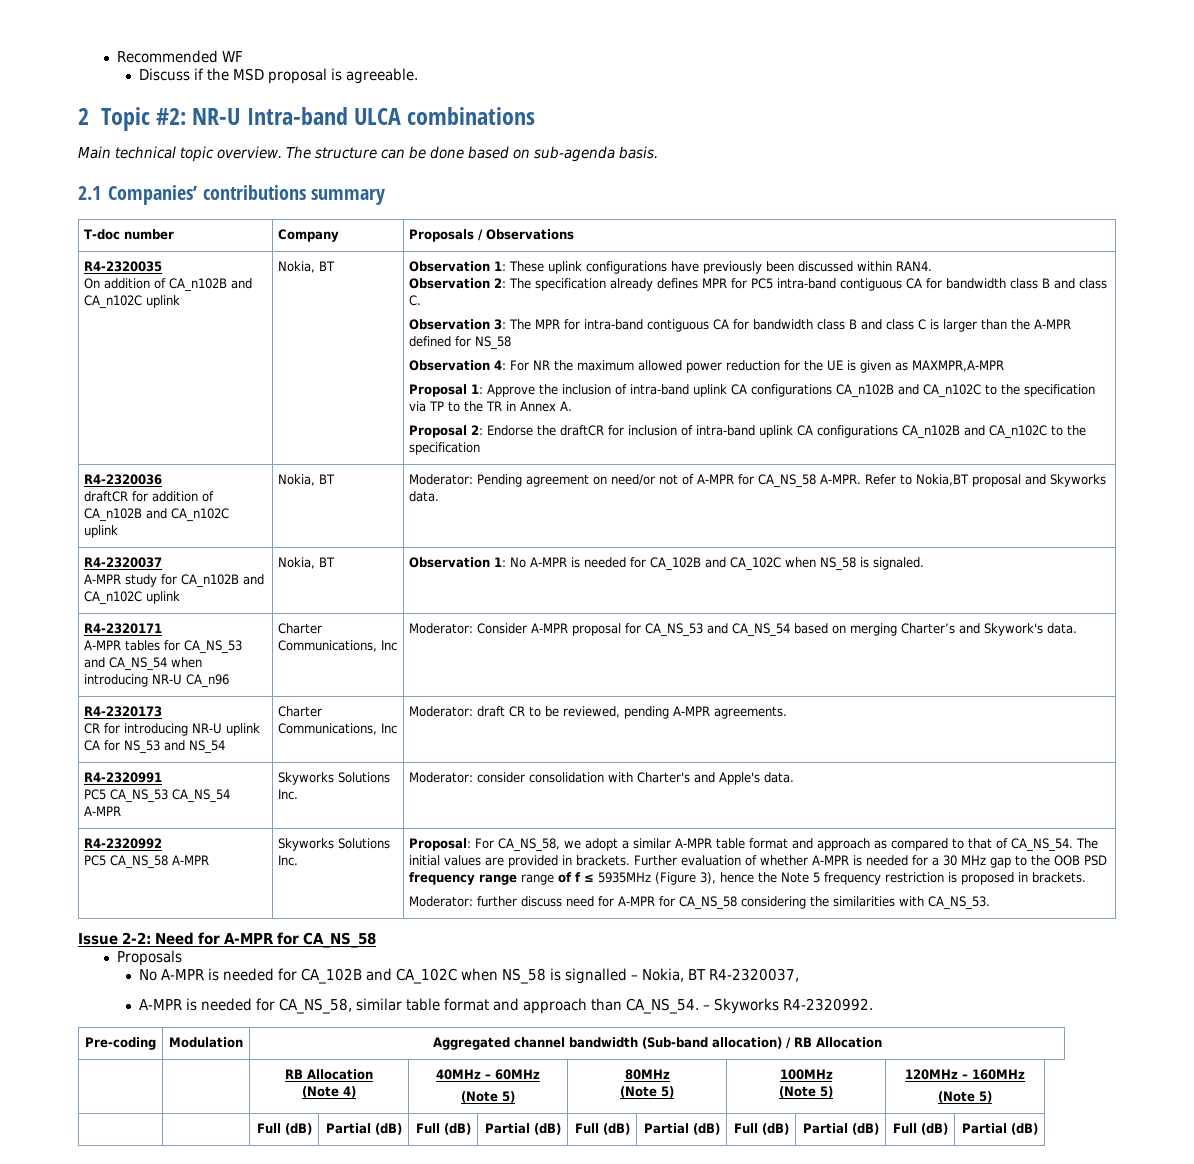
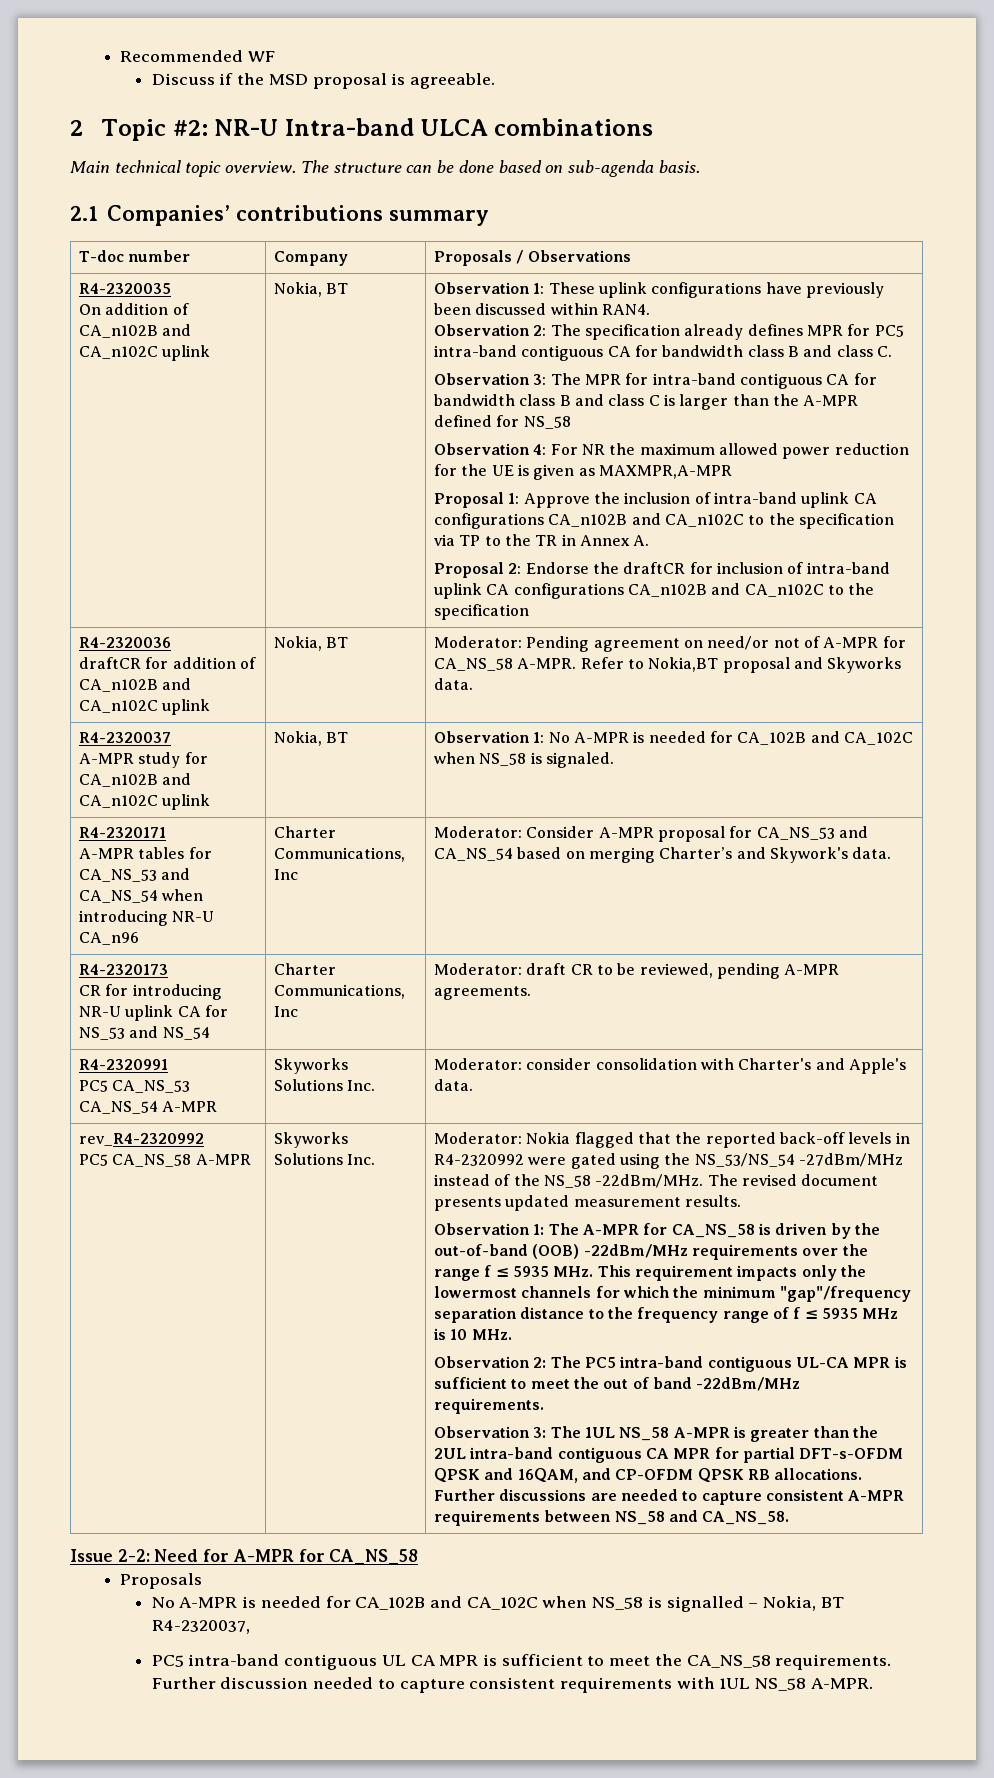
[84,838,163,849] R4-2320992 -> [79,1133,205,1146] rev_R4-2320992
[409,838,1099,852] [409,855,1108,868] Proposal: For CA_NS_58, we adopt a similar A-MPR table format and approach as compared to that of CA_NS_54. The initial values are provided in brackets. Further evaluation of whether A-MPR is needed for a 30 MHz gap to the OOB PSD -> [434,1132,910,1148] [434,1153,903,1169] [434,1174,879,1188] [434,1195,742,1211] [434,1223,880,1239] [434,1244,868,1260] [434,1265,866,1281] [434,1286,911,1302] [434,1307,634,1323] Moderator: Nokia flagged that the reported back-off levels in R4-2320992 were gated using the NS_53/NS_54 -27dBm/MHz instead of the NS_58 -22dBm/MHz. The revised document presents updated measurement results. // Observation 1: The A-MPR for CA_NS_58 is driven by the out-of-band (OOB) -22dBm/MHz requirements over the range f ≤ 5935 MHz. This requirement impacts only the lowermost channels for which the minimum "gap"/frequency separation distance to the
[521,874,555,885] range -> (769, 1317) none
[598,872,1087,885] [409,896,991,910] 5935MHz (Figure 3), hence the Note 5 frequency restriction is proposed in brackets. // Moderator: further discuss need for A-MPR for CA_NS_58 considering the similarities with CA_NS_53. -> [821,1308,899,1319] [433,1328,512,1340] [434,1356,907,1372] [434,1377,801,1391] [434,1398,545,1414] [434,1426,878,1442] [434,1447,904,1463] [434,1468,863,1483] [434,1489,905,1505] [434,1510,790,1526] 5935 MHz is 10 MHz. // Observation 2: The PC5 intra-band contiguous UL-CA MPR is sufficient to meet the out of band -22dBm/MHz requirements. // Observation 3: The 1UL NS_58 A-MPR is greater than the 2UL intra-band contiguous CA MPR for partial DFT-s-OFDM QPSK and 16QAM, and CP-OFDM QPSK RB allocations. Further discussions are needed to capture consistent A-MPR requirements between NS_58 and CA_NS_58.
[139,998,874,1014] [85,1037,156,1050] [169,1037,243,1048] [432,1037,882,1050] [285,1069,373,1080] [302,1086,356,1098] [435,1069,540,1080] [460,1091,515,1103] [624,1069,670,1080] [620,1086,674,1098] [779,1069,833,1080] [779,1086,833,1098] [905,1069,1025,1080] [938,1091,992,1103] [256,1123,312,1135] [325,1123,402,1135] [415,1123,471,1135] [484,1123,561,1135] [574,1123,630,1135] [643,1123,720,1135] [733,1123,789,1135] [802,1123,879,1135] [892,1123,948,1135] [961,1123,1038,1135] A-MPR is needed for CA_NS_58, similar table format and approach than CA_NS_54. – Skyworks R4-2320992. // Pre-coding | Modulation | Aggregated channel bandwidth (Sub-band allocation) / RB Allocation // | | RB Allocation // (Note 4) | 40MHz – 60MHz // (Note 5) | 80MHz // (Note 5) | 100MHz // (Note 5) | 120MHz – 160MHz // (Note 5) // | | Full (dB) | Partial (dB) | Full (dB) | Partial (dB) | Full (dB) | Partial (dB) | Full (dB) | Partial (dB) | Full (dB) | Partial (dB) -> [151,1654,892,1670] [151,1677,873,1693] PC5 intra-band contiguous UL CA MPR is sufficient to meet the CA_NS_58 requirements. Further discussion needed to capture consistent requirements with 1UL NS_58 A-MPR.

